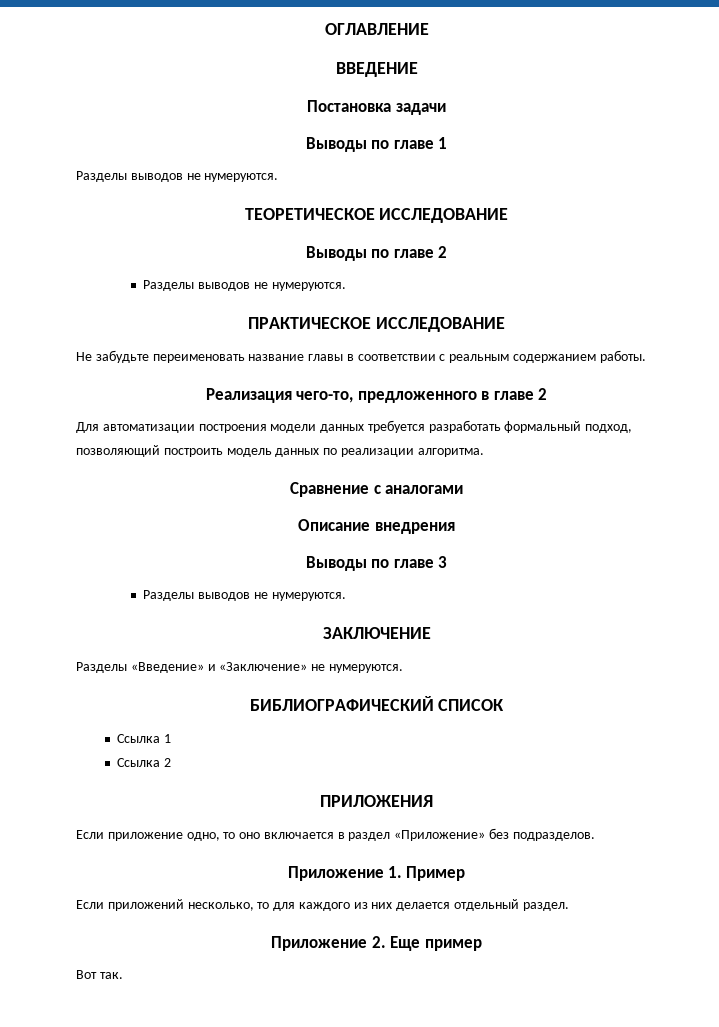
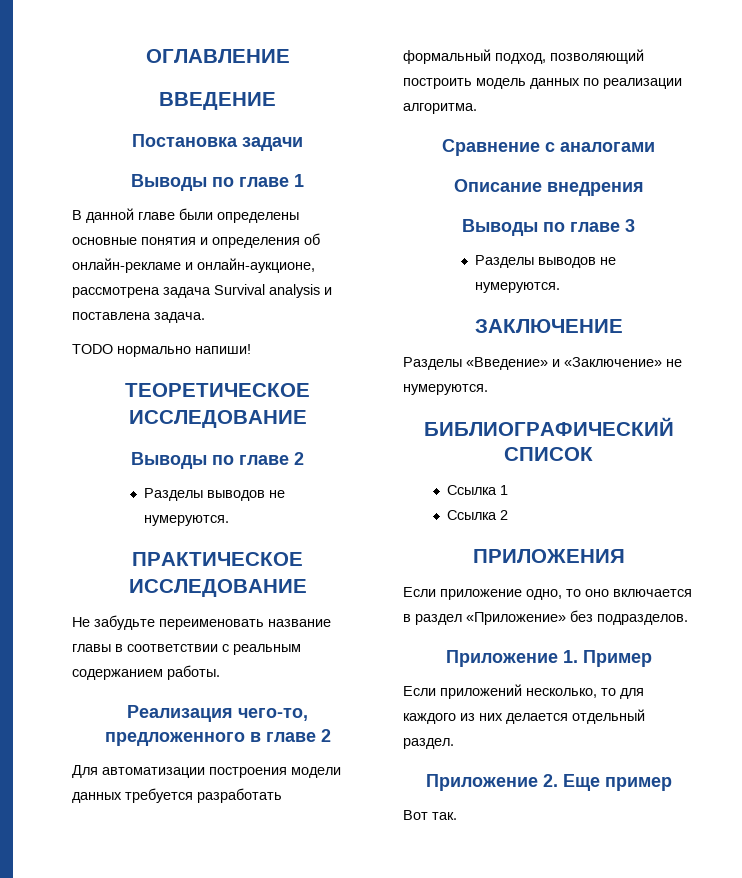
[76,171,279,182] Разделы выводов не нумеруются. -> [72,208,299,223] [72,233,320,248] [72,258,315,273] [72,284,332,298] [72,312,205,323] [72,344,251,357] В данной главе были определены основные понятия и определения об онлайн-рекламе и онлайн-аукционе, рассмотрена задача Survival analysis и поставлена задача. // TODO нормально напиши!

